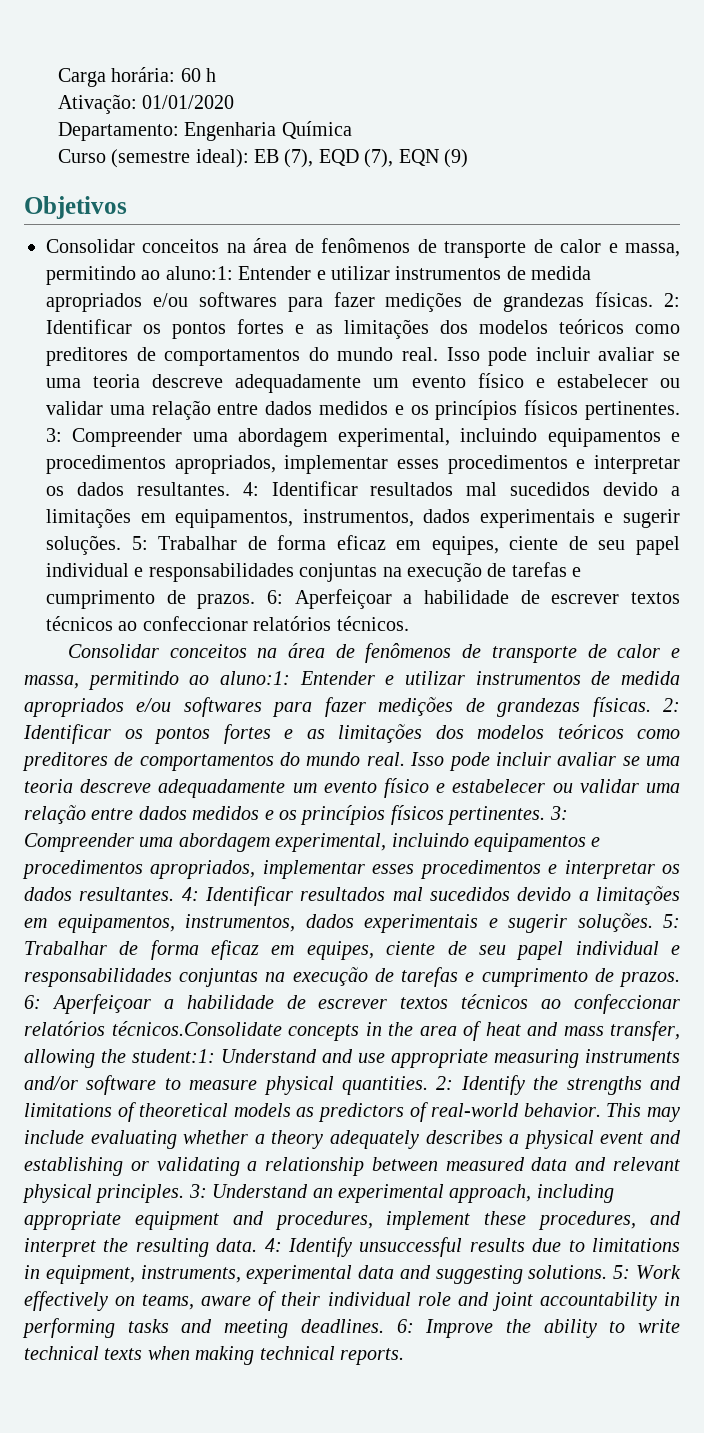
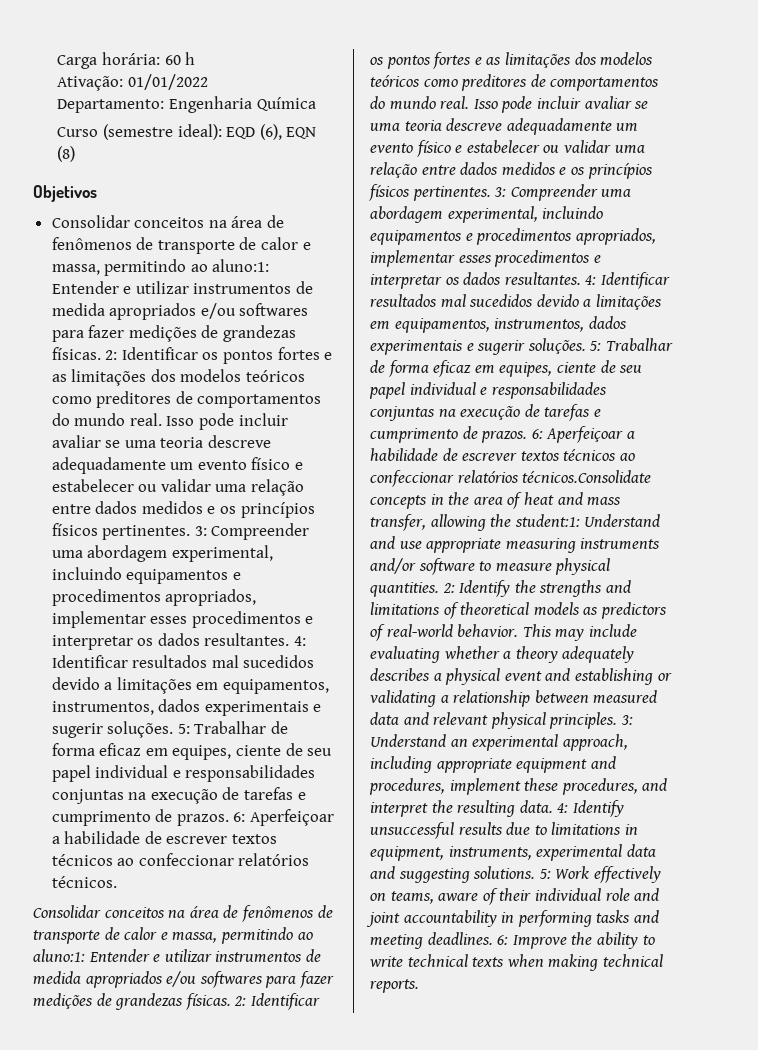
[142,95,235,109] 01/01/2020 -> [127,74,208,90] 01/01/2022
[254,149,469,168] EB (7), EQD (7), EQN (9) -> [226,124,317,140] [57,146,76,162] EQD (6), EQN (8)

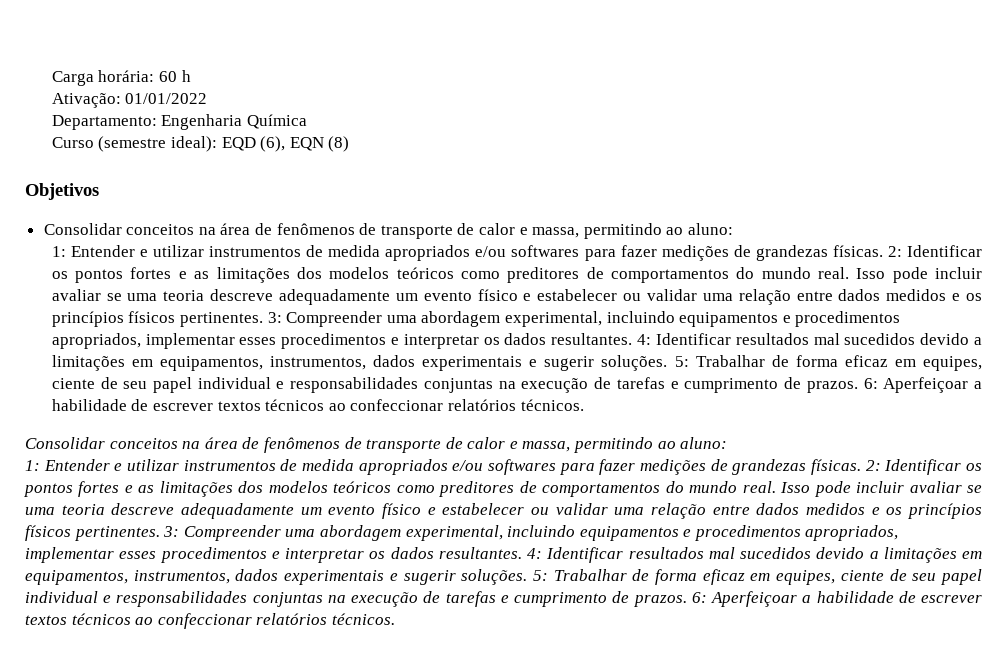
[212,259,270,272] aluno:1: -> [687,223,733,235] [51,246,66,257] aluno: // 1:
[33,949,85,962] aluno:1: -> [680,437,728,449] [25,460,40,471] aluno: // 1:
[522,470,652,483] [370,492,622,509] [370,514,661,531] [370,536,661,553] [370,558,611,575] [370,580,631,597] [370,602,667,619] [370,624,637,641] [370,646,635,663] [370,668,672,685] [370,690,658,707] [370,712,633,729] [370,734,628,751] [370,756,616,773] [369,778,668,795] [370,800,624,817] [370,822,638,839] [370,844,656,861] [370,866,661,883] [370,888,660,905] [366,910,659,927] [370,932,655,949] [369,954,663,971] [370,979,419,993] técnicos.Consolidate concepts in the area of heat and mass transfer, allowing the student:1: Understand and use appropriate measuring instruments and/or software to measure physical quantities. 2: Identify the strengths and limitations of theoretical models as predictors of real-world behavior. This may include evaluating whether a theory adequately describes a physical event and establishing or validating a relationship between measured data and relevant physical principles. 3: Understand an experimental approach, including appropriate equipment and procedures, implement these procedures, and interpret the resulting data. 4: Identify unsuccessful results due to limitations in equipment, instruments, experimental data and suggesting solutions. 5: Work effectively on teams, aware of their individual role and joint accountability in performing tasks and meeting deadlines. 6: Improve the ability to write technical texts when making technical reports. -> [331,613,395,625] técnicos.

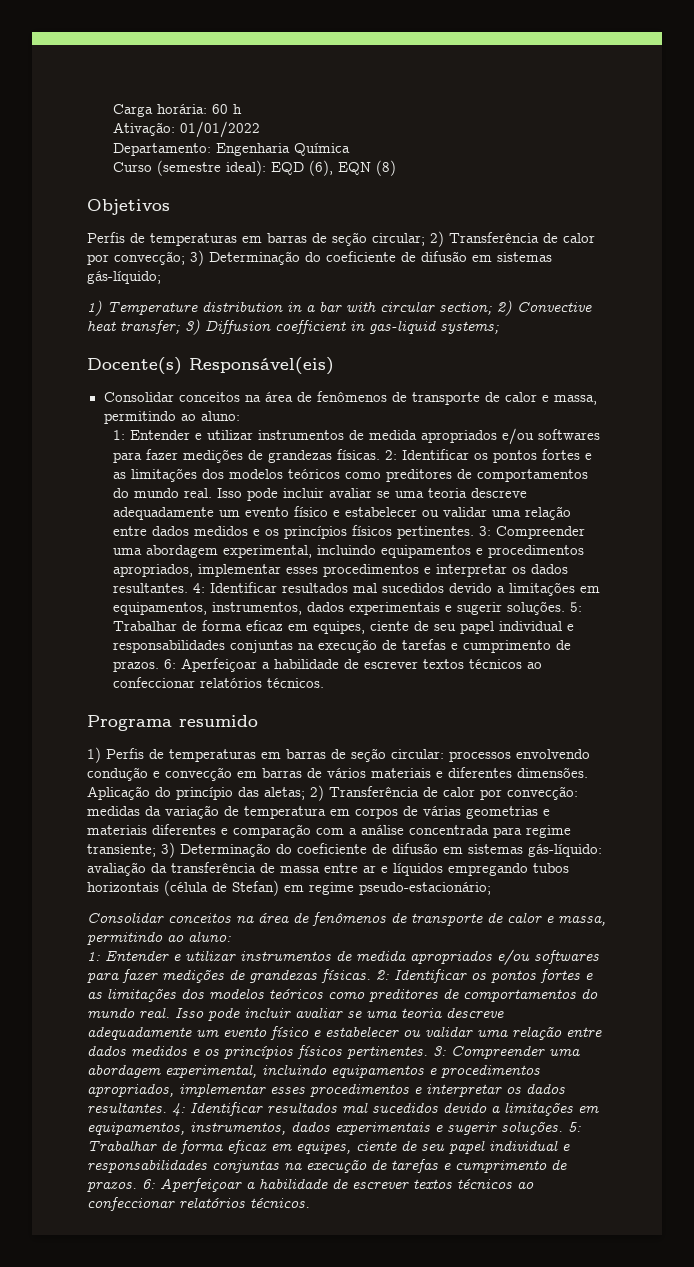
(99, 191) none -> [87,231,595,247] [87,250,552,266] [87,271,161,284] [87,300,592,316] [87,319,499,335] [87,357,334,375] // Perfis de temperaturas em barras de seção circular; 2) Transferência de calor por convecção; 3) Determinação do coeficiente de difusão em sistemas gás-líquido; // 1) Temperature distribution in a bar with circular section; 2) Convective heat transfer; 3) Diffusion coefficient in gas-liquid systems; // Docente(s) Responsável(eis)
(584, 405) none -> [87,715,258,731] [87,747,590,763] [87,767,588,781] [87,785,578,801] [87,805,550,819] [87,824,571,838] [87,842,602,858] [87,862,569,876] [87,880,491,896] // Programa resumido // 1) Perfis de temperaturas em barras de seção circular: processos envolvendo condução e convecção em barras de vários materiais e diferentes dimensões. Aplicação do princípio das aletas; 2) Transferência de calor por convecção: medidas da variação de temperatura em corpos de várias geometrias e materiais diferentes e comparação com a análise concentrada para regime transiente; 3) Determinação do coeficiente de difusão em sistemas gás-líquido: avaliação da transferência de massa entre ar e líquidos empregando tubos horizontais (célula de Stefan) em regime pseudo-estacionário;

